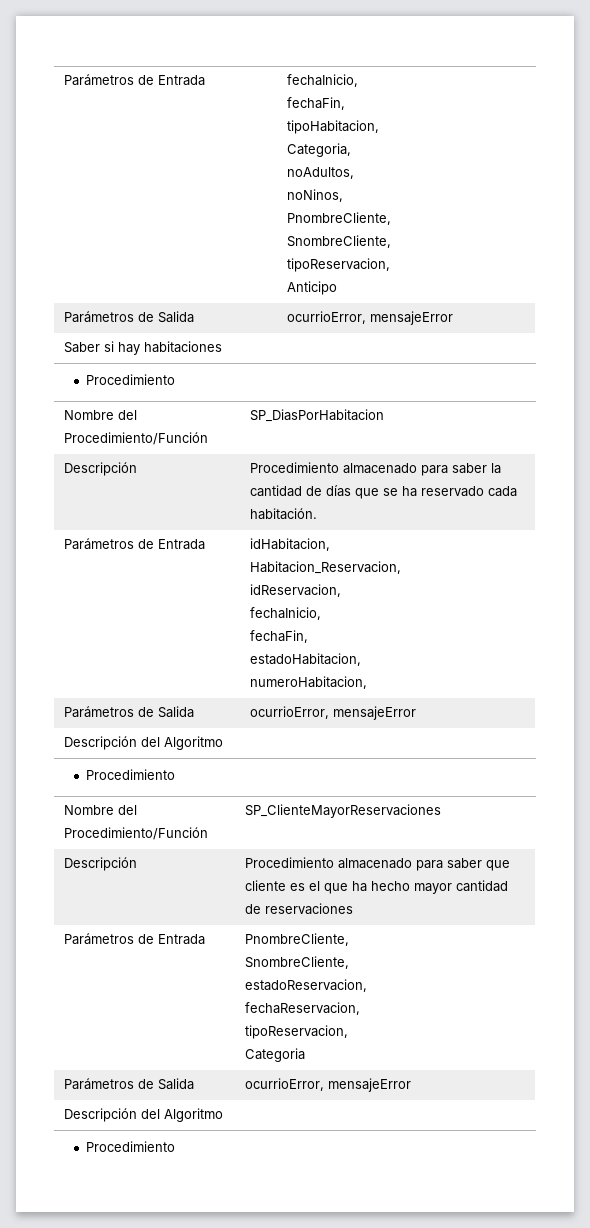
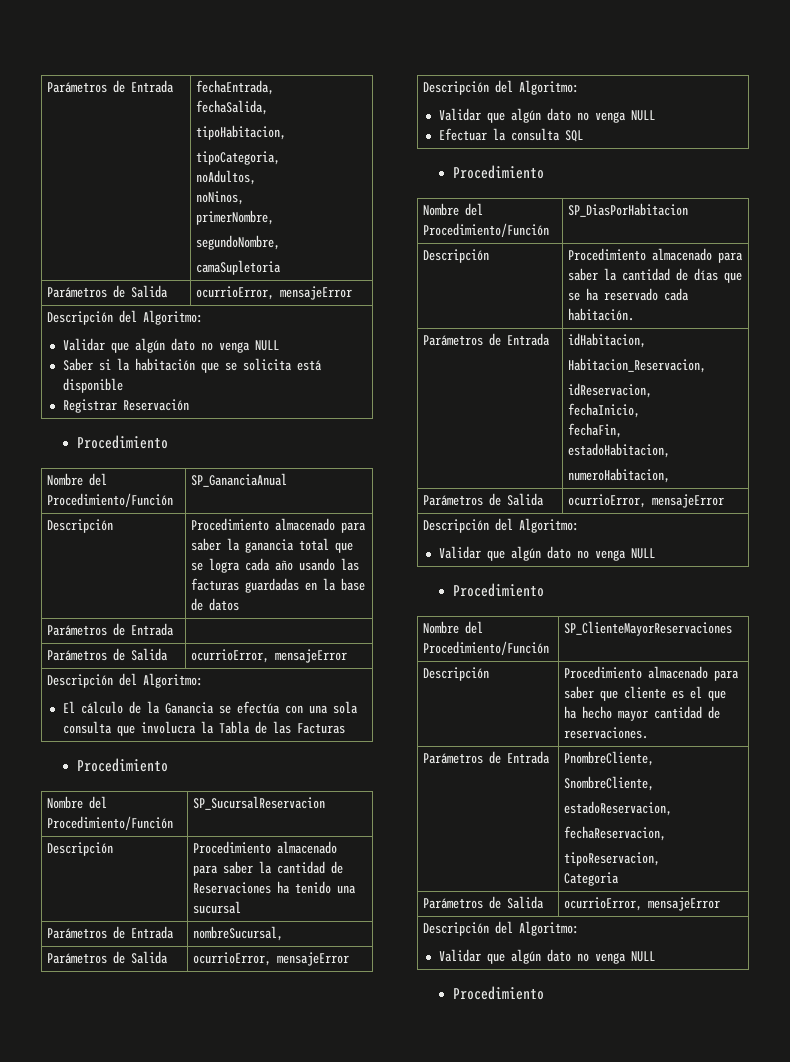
[64,74,206,86] [287,74,359,87] [287,97,346,110] Parámetros de Entrada | fechaInicio, // fechaFin, -> [47,80,175,93] [196,80,275,95] [196,100,269,115] Parámetros de Entrada | fechaEntrada, // fechaSalida,
[287,143,352,157] Categoria, -> [196,151,281,165] tipoCategoria,
[287,212,392,225] [287,235,392,248] [287,258,391,272] [287,281,338,295] [64,311,195,323] [287,311,454,325] [64,341,223,355] PnombreCliente, // SnombreCliente, // tipoReservacion, // Anticipo // Parámetros de Salida | ocurrioError, mensajeError // Saber si hay habitaciones -> [196,210,275,225] [196,235,281,250] [196,260,282,275] [47,285,169,298] [196,286,353,300] [47,310,204,325] [62,338,279,353] [62,358,322,373] [62,378,123,393] [62,399,189,413] [77,435,169,449] [47,473,108,486] [47,493,174,507] [191,473,288,487] [47,519,114,533] [191,518,367,533] [191,538,354,553] [191,558,360,573] [191,578,366,593] [191,598,240,611] [47,623,175,636] [47,648,169,661] [191,649,348,663] [47,673,204,688] [62,701,358,714] [62,721,345,736] [77,758,169,772] [47,796,108,809] [47,816,174,830] [193,796,326,810] [47,842,114,856] [193,841,338,854] [193,861,344,876] [193,881,357,894] [193,901,242,914] [47,926,175,939] [193,926,284,941] [47,951,169,964] [193,952,350,966] [423,80,580,95] [438,108,655,123] [438,128,583,142] primerNombre, // segundoNombre, // camaSupletoria // Parámetros de Salida | ocurrioError, mensajeError // Descripción del Algoritmo: // Validar que algún dato no venga NULL // Saber si la habitación que se solicita está disponible // Registrar Reservación // Procedimiento // Nombre del Procedimiento/Función | SP_GananciaAnual // Descripción | Procedimiento almacenado para saber la ganancia total que se logra cada año usando las facturas guardadas en la base de datos // Parámetros de Entrada | // Parámetros de Salida | ocurrioError, mensajeError // Descripción del Algoritmo: // El cálculo de la Ganancia se efectúa con una sola consulta que involucra la Tabla de las Facturas // Procedimiento // Nombre del Procedimiento/Función | SP_SucursalReservacion // Descripción | Procedimiento almacenado para saber la cantidad de Reservaciones ha tenido una sucursal // Parámetros de Entrada | nombreSucursal, // Parámetros de Salida | ocurrioError, mensajeError // Descripción del Algoritmo: // Validar que algún dato no venga NULL // Efectuar la consulta SQL
[164,736,224,750] Algoritmo -> [519,518,580,533] [438,546,655,561] Algoritmo: // Validar que algún dato no venga NULL
[265,903,354,915] reservaciones -> [564,727,649,739] reservaciones.
[164,1108,224,1122] Algoritmo -> [519,921,580,936] [438,949,655,964] Algoritmo: // Validar que algún dato no venga NULL

